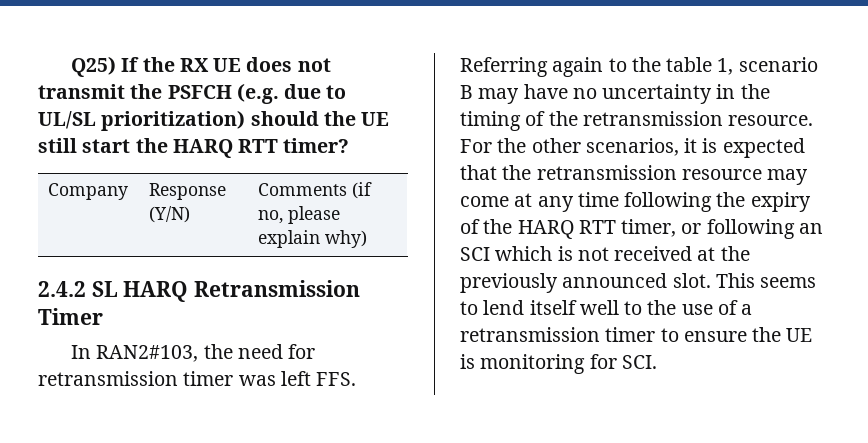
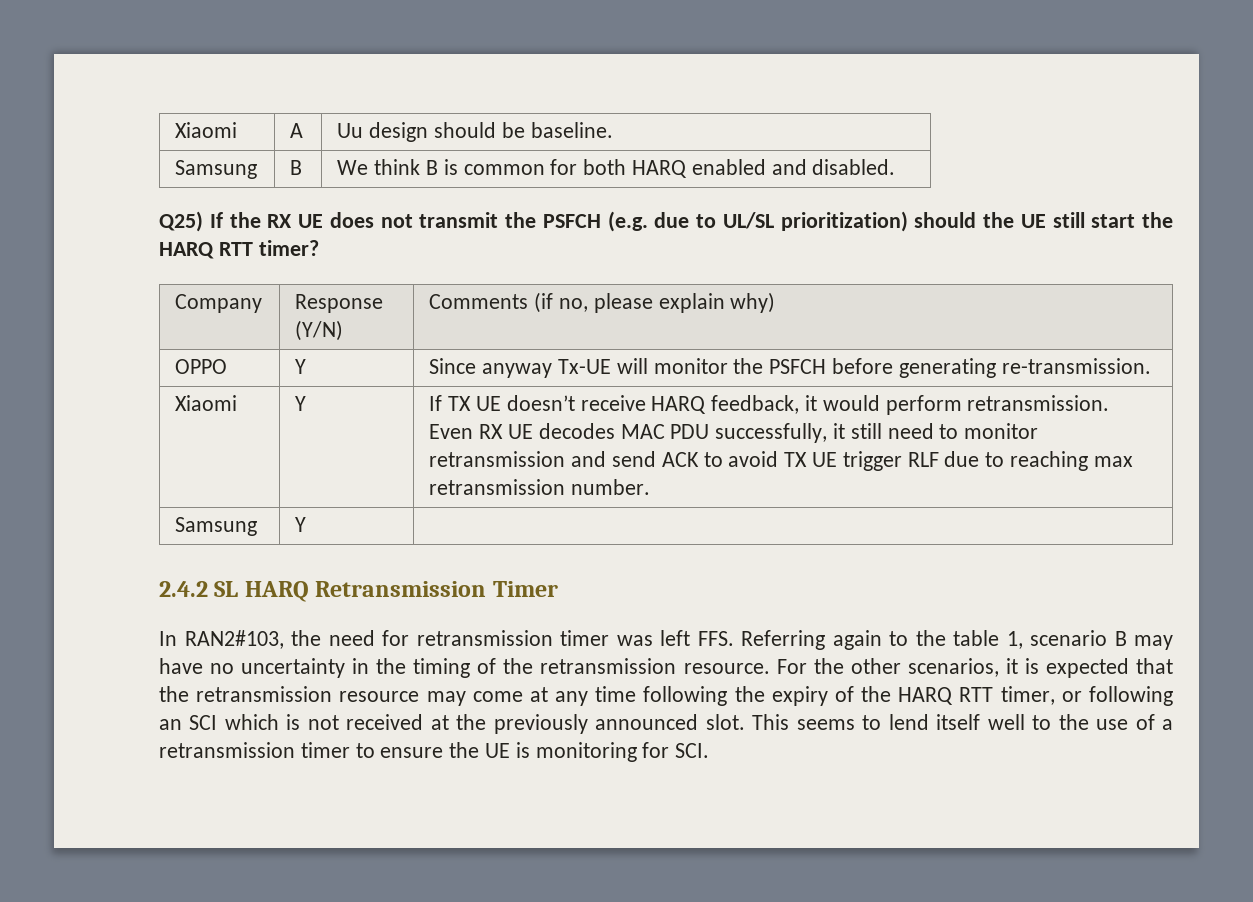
(70, 66) none -> [175,122,238,138] [290,123,304,138] [337,122,613,142] [175,160,258,179] [290,160,303,175] [337,159,896,178] Xiaomi | A | Uu design should be baseline. // Samsung | B | We think B is common for both HARQ enabled and disabled. //
(368, 239) none -> [175,359,228,374] [295,359,307,374] [429,358,1151,378] [175,395,238,411] [295,396,307,411] [429,395,1110,415] [429,423,1039,443] [429,451,1133,471] [429,479,651,495] [175,517,258,536] [295,517,307,532] // OPPO | Y | Since anyway Tx-UE will monitor the PSFCH before generating re-transmission. // Xiaomi | Y | If TX UE doesn’t receive HARQ feedback, it would perform retransmission. Even RX UE decodes MAC PDU successfully, it still need to monitor retransmission and send ACK to avoid TX UE trigger RLF due to reaching max retransmission number. // Samsung | Y |

